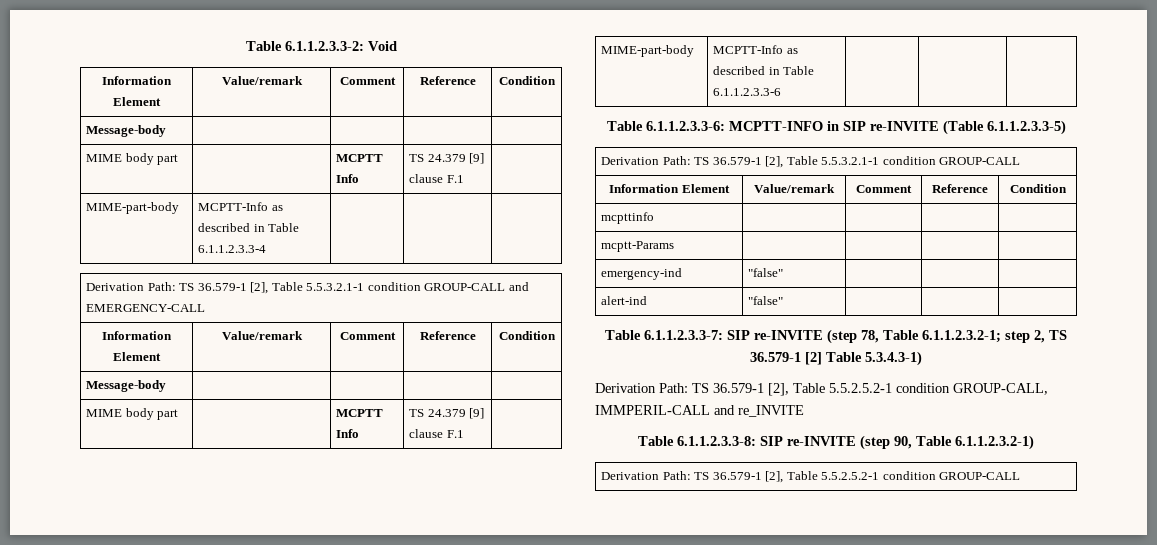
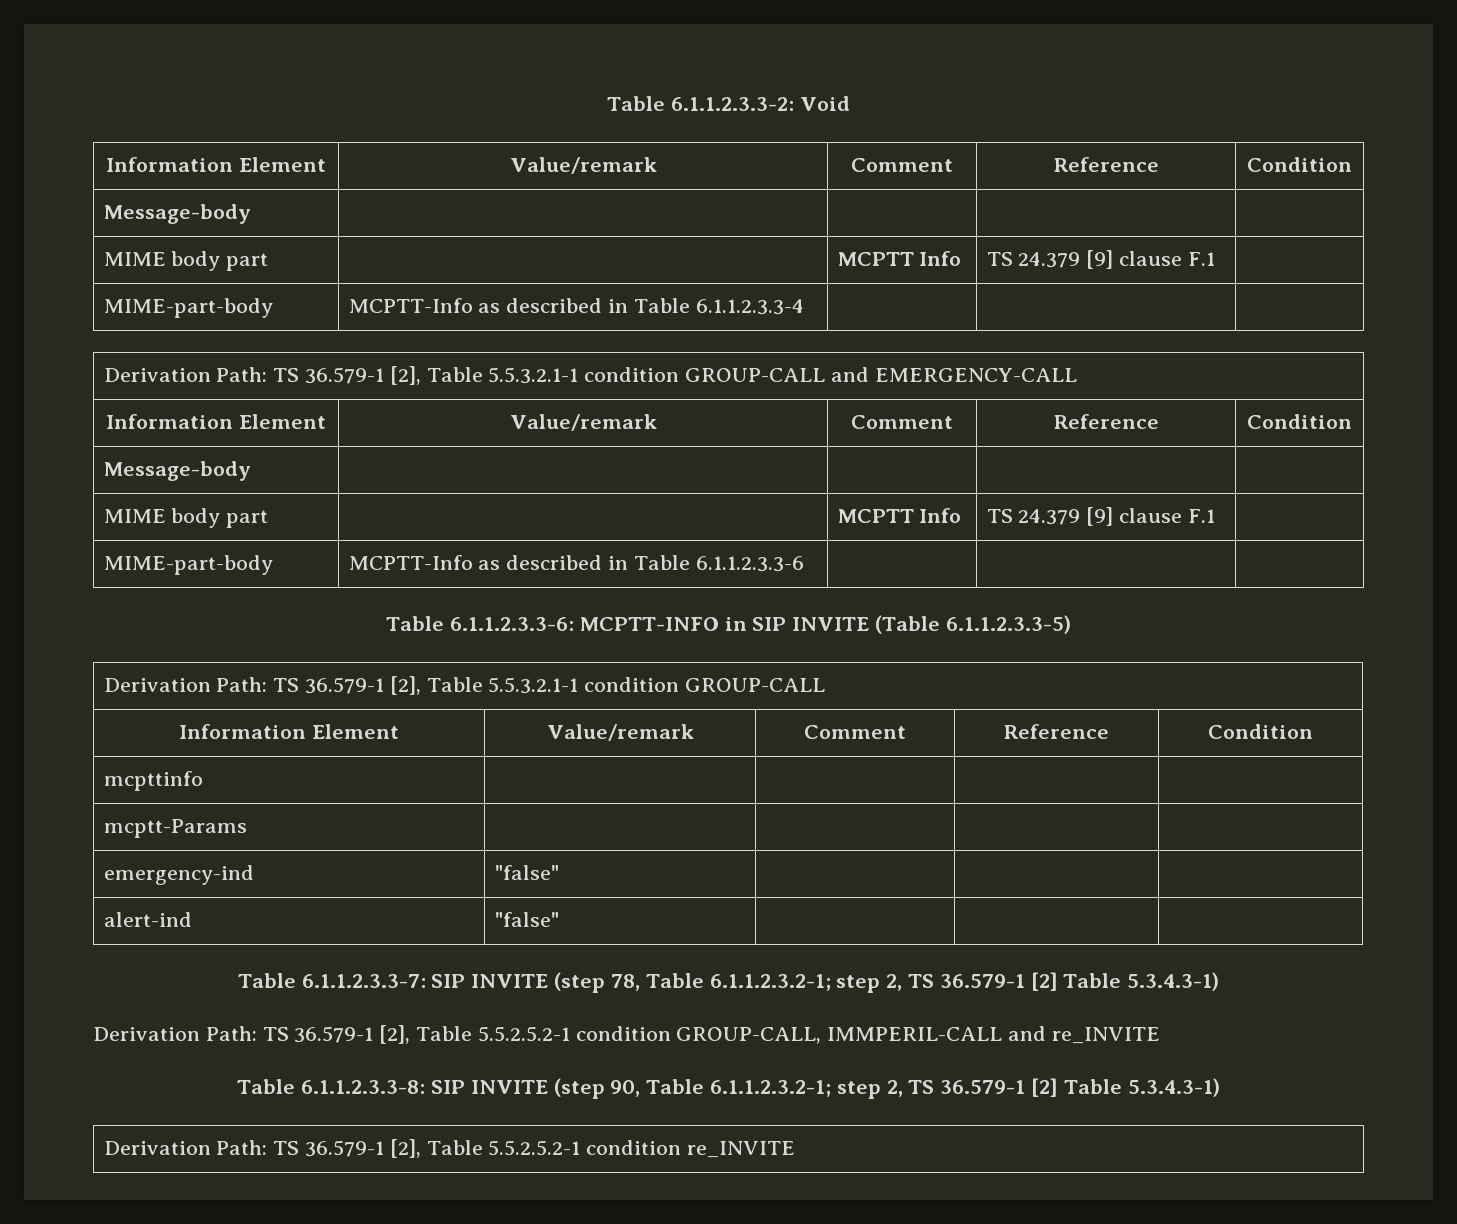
[869,121,939,131] re-INVITE -> [792,617,870,631] INVITE
[754,330,823,340] re-INVITE -> [471,974,549,988] INVITE
[787,436,856,446] re-INVITE -> [470,1080,548,1094] INVITE
[955,435,1034,450] [601,471,1021,483] 6.1.1.2.3.2-1) // Derivation Path: TS 36.579-1 [2], Table 5.5.2.5.2-1 condition GROUP-CALL -> [709,1078,1220,1099] [103,1139,795,1158] 6.1.1.2.3.2-1; step 2, TS 36.579-1 [2] Table 5.3.4.3-1) // Derivation Path: TS 36.579-1 [2], Table 5.5.2.5.2-1 condition re_INVITE

